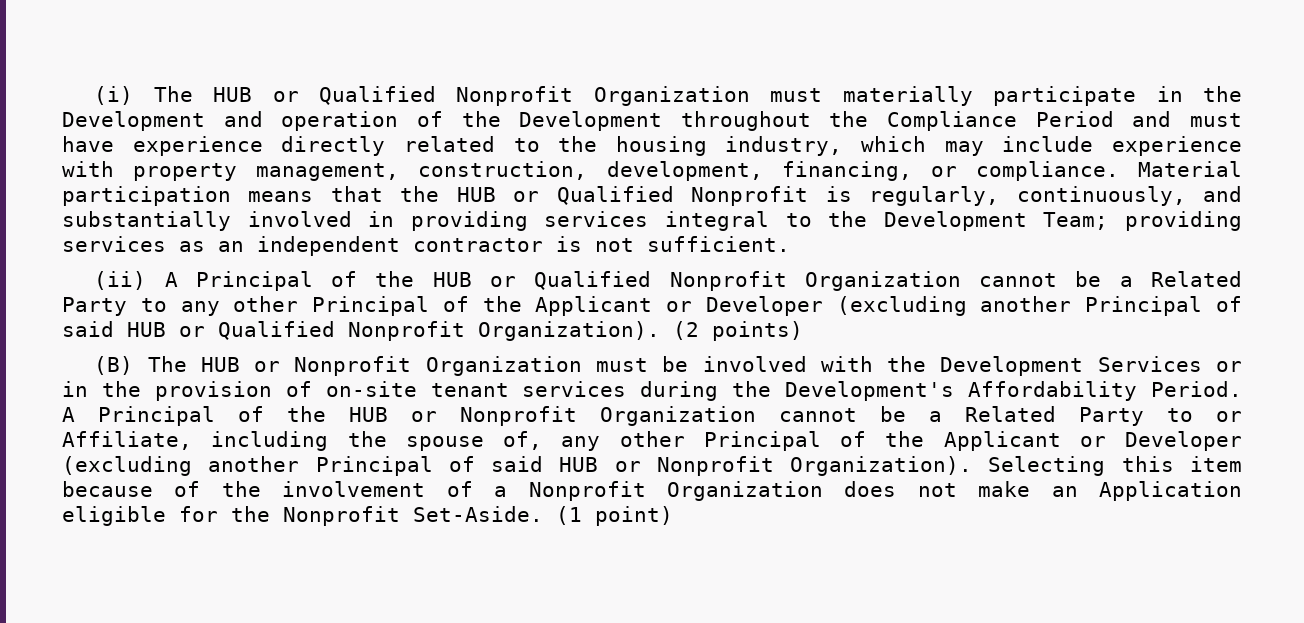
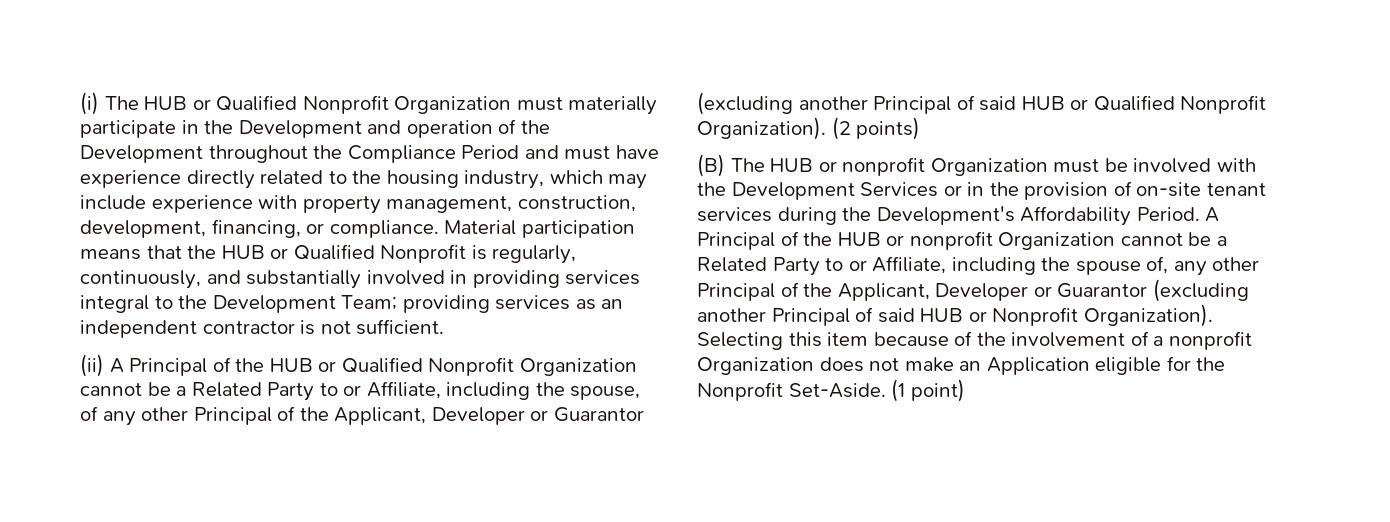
[180,296,823,316] any other Principal of the Applicant or Developer -> [343,381,641,400] [80,406,644,426] or Affiliate, including the spouse, of any other Principal of the Applicant, Developer or Guarantor
[294,356,412,376] Nonprofit -> [842,157,926,176] nonprofit
[460,406,577,426] Nonprofit -> [909,231,993,250] nonprofit
[943,431,1242,451] Applicant or Developer -> [837,283,1148,301] Applicant, Developer or Guarantor
[528,481,646,501] Nonprofit -> [1168,331,1252,350] nonprofit

